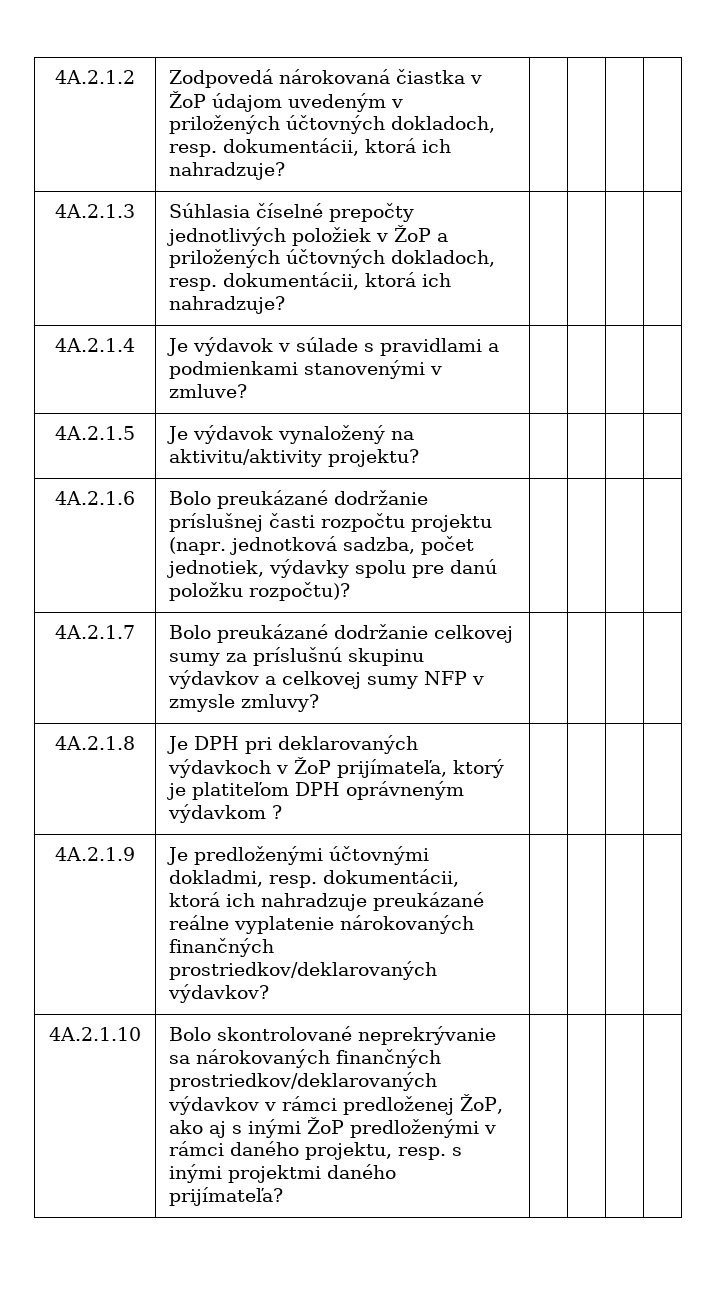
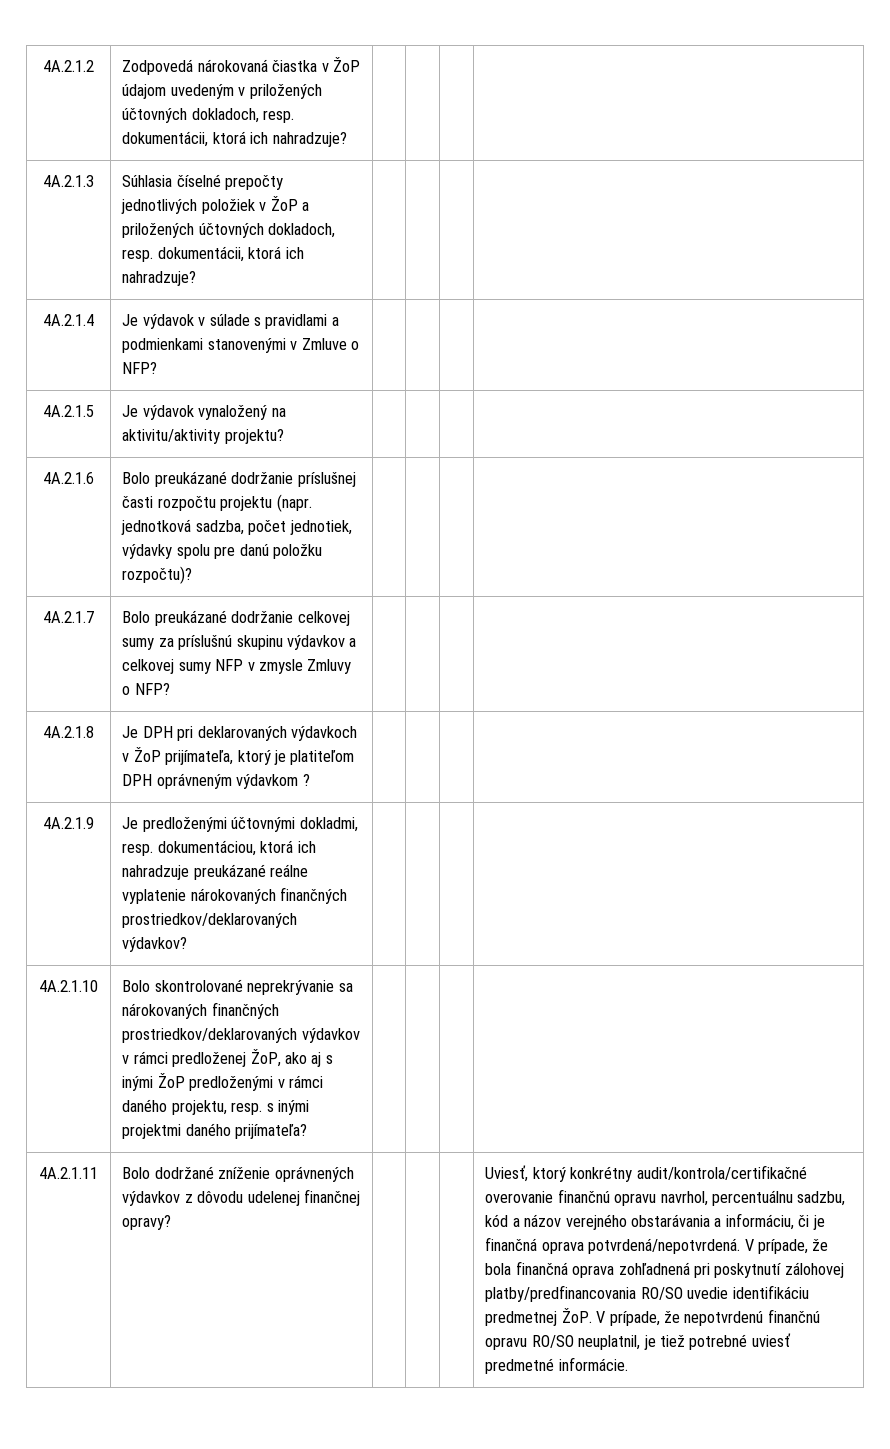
[169,384,248,398] zmluve? -> [301,338,360,350] [122,362,158,374] Zmluve o NFP?
[241,694,320,712] zmluvy? -> [307,659,352,674] [122,683,170,695] Zmluvy o NFP?
[323,869,460,887] dokumentácii, -> [157,840,256,856] dokumentáciou,
(284, 1196) none -> [39,1167,98,1179] [122,1166,354,1182] [122,1189,361,1206] [122,1215,172,1230] [485,1165,807,1182] [485,1189,846,1206] [485,1213,825,1230] [485,1237,829,1254] [485,1261,844,1278] [485,1285,809,1302] [485,1308,820,1326] [485,1333,791,1350] [485,1357,628,1374] // 4A.2.1.11 | Bolo dodržané zníženie oprávnených výdavkov z dôvodu udelenej finančnej opravy? | | | | Uviesť, ktorý konkrétny audit/kontrola/certifikačné overovanie finančnú opravu navrhol, percentuálnu sadzbu, kód a názov verejného obstarávania a informáciu, či je finančná oprava potvrdená/nepotvrdená. V prípade, že bola finančná oprava zohľadnená pri poskytnutí zálohovej platby/predfinancovania RO/SO uvedie identifikáciu predmetnej ŽoP. V prípade, že nepotvrdenú finančnú opravu RO/SO neuplatnil, je tiež potrebné uviesť predmetné informácie.

